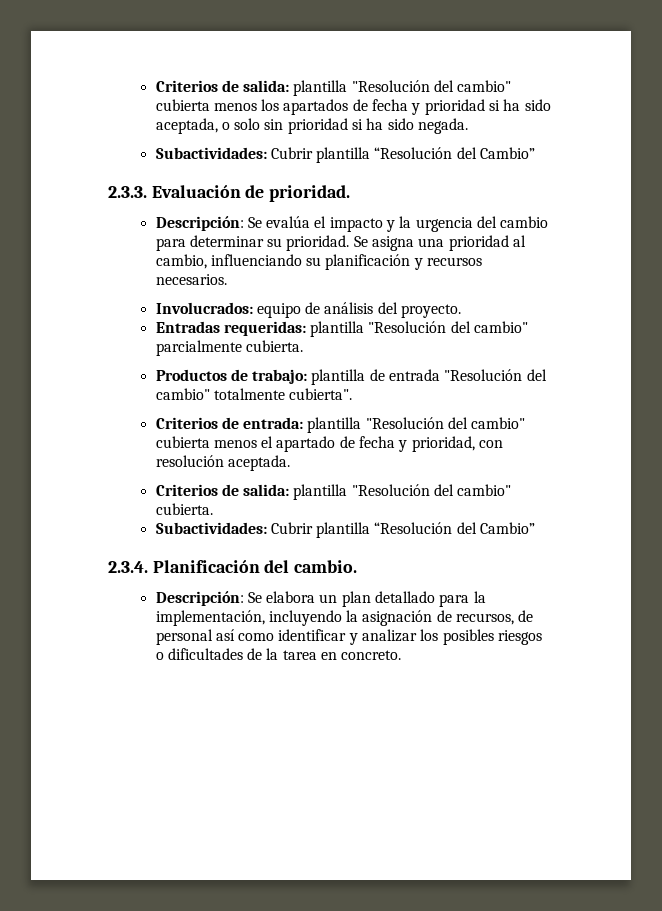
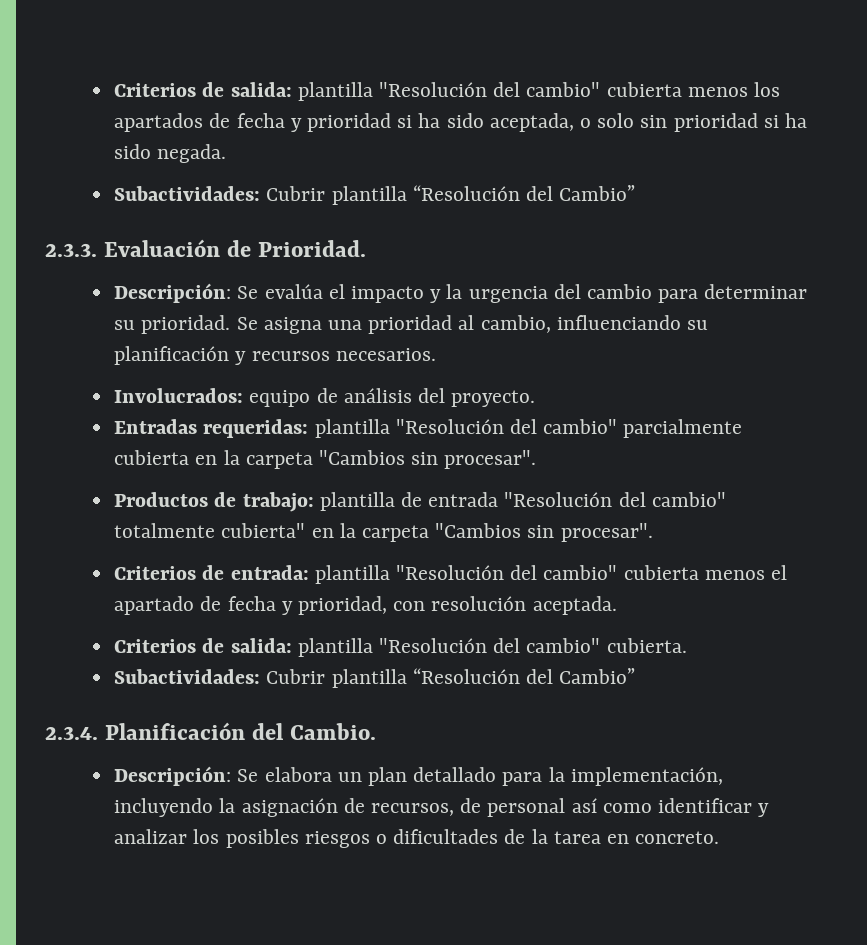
[269,185,351,202] prioridad. -> [258,240,367,257] Prioridad.
[245,340,303,352] cubierta. -> [114,450,537,469] cubierta en la carpeta "Cambios sin procesar".
[289,388,353,400] cubierta". -> [221,523,653,542] cubierta" en la carpeta "Cambios sin procesar".
[294,560,358,573] cambio. -> [290,723,377,740] Cambio.

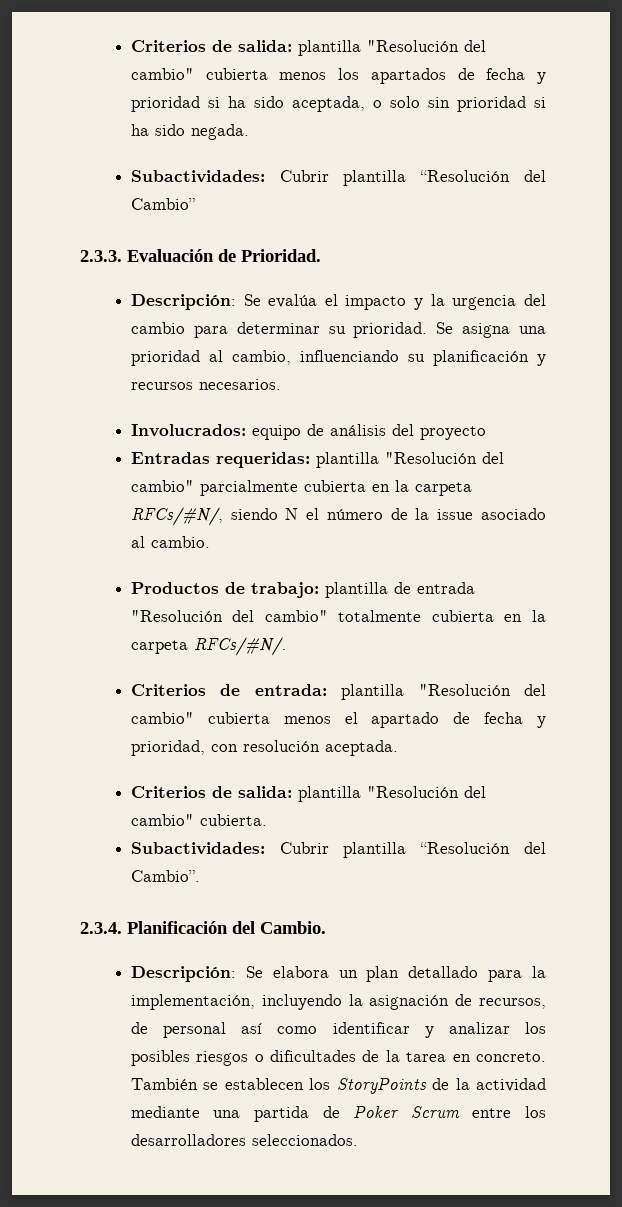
[451,390,536,407] proyecto. -> [419,426,486,440] proyecto
[318,450,537,469] "Cambios sin procesar". -> [130,507,546,526] [130,536,210,548] RFCs/#N/, siendo N el número de la issue asociado al cambio.
[221,523,653,542] cubierta" en la carpeta "Cambios sin procesar". -> [431,610,546,622] [130,637,286,656] cubierta en la carpeta RFCs/#N/.
[559,668,636,684] Cambio” -> [130,870,200,882] Cambio”.
(720, 837) none -> [130,1078,546,1094] [130,1106,547,1122] [130,1134,358,1146] También se establecen los StoryPoints de la actividad mediante una partida de Poker Scrum entre los desarrolladores seleccionados.

